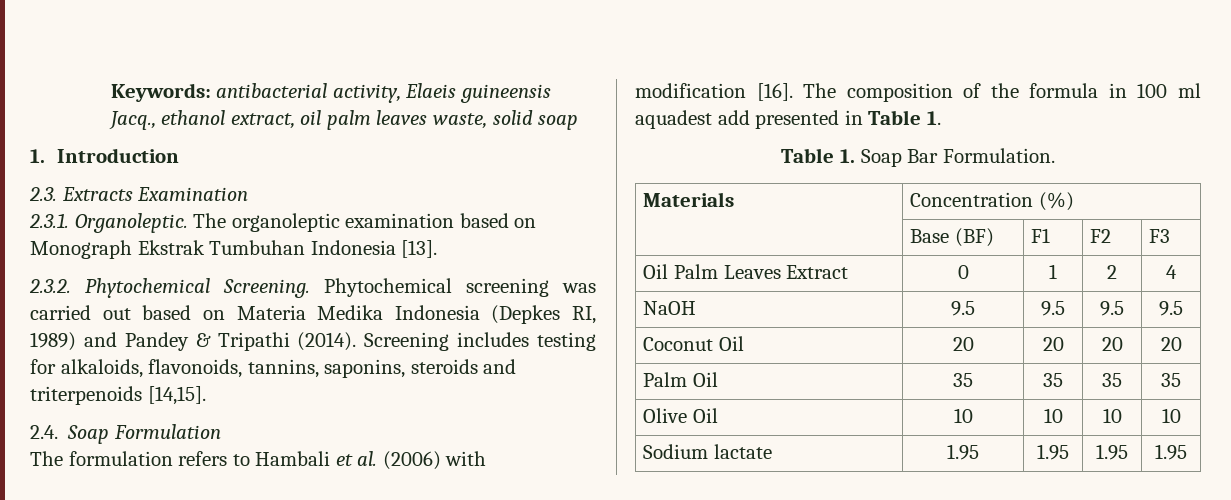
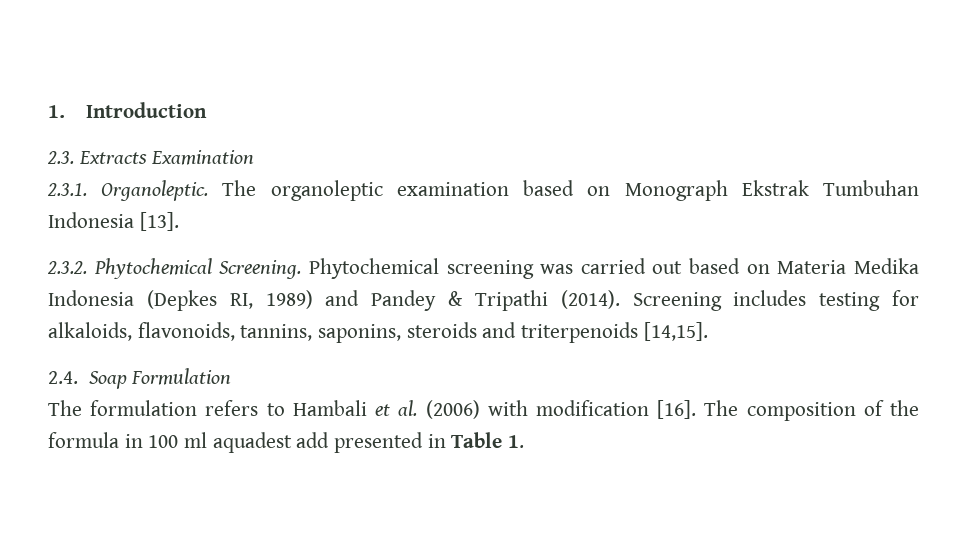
[110,83,551,103] [108,110,579,130] Keywords: antibacterial activity, Elaeis guineensis Jacq., ethanol extract, oil palm leaves waste, solid soap // -> (48, 111) none
[781,148,1055,167] [643,192,735,207] [910,192,1075,211] [910,228,995,247] [1031,228,1051,243] [1090,229,1112,243] [1149,229,1171,243] [643,264,849,279] [957,265,969,279] [1049,264,1057,279] [1107,265,1117,279] [1166,265,1177,279] [643,301,697,315] [951,301,975,316] [1041,301,1065,316] [1100,301,1124,316] [1159,301,1183,316] [643,336,745,351] [952,337,974,351] [1042,337,1064,351] [1101,337,1123,351] [1160,337,1182,351] [643,372,719,387] [953,373,973,387] [1043,373,1063,387] [1102,373,1122,387] [1161,373,1181,387] [643,408,719,423] [953,408,973,423] [1043,408,1063,423] [1102,408,1122,423] [1161,408,1181,423] [643,444,773,459] [947,444,979,460] [1037,444,1069,460] [1096,444,1128,460] [1155,444,1187,460] // Table 1. Soap Bar Formulation. // Materials | Concentration (%) // | Base (BF) | F1 | F2 | F3 // Oil Palm Leaves Extract | 0 | 1 | 2 | 4 // NaOH | 9.5 | 9.5 | 9.5 | 9.5 // Coconut Oil | 20 | 20 | 20 | 20 // Palm Oil | 35 | 35 | 35 | 35 // Olive Oil | 10 | 10 | 10 | 10 // Sodium lactate | 1.95 | 1.95 | 1.95 | 1.95 -> (525, 441) none

